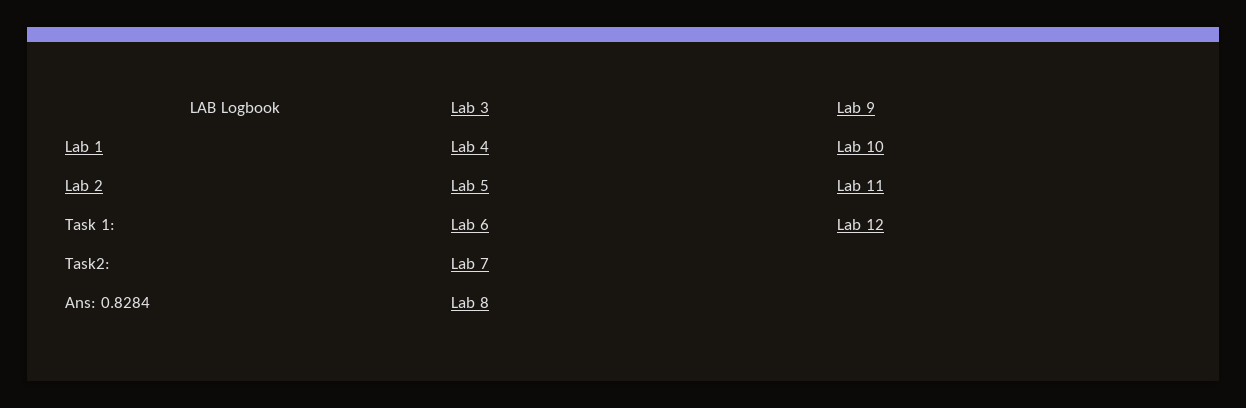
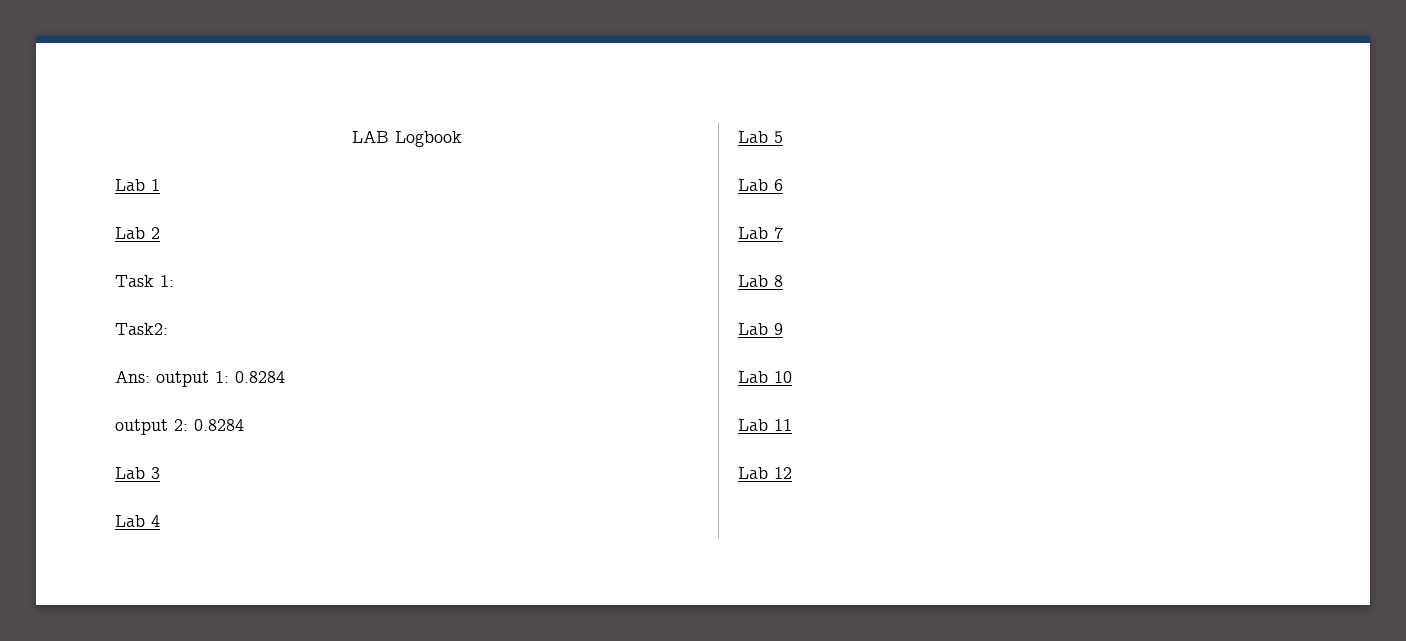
(96, 302) none -> [156,371,285,387] [115,419,188,435] output 1: 0.8284 // output 2:

